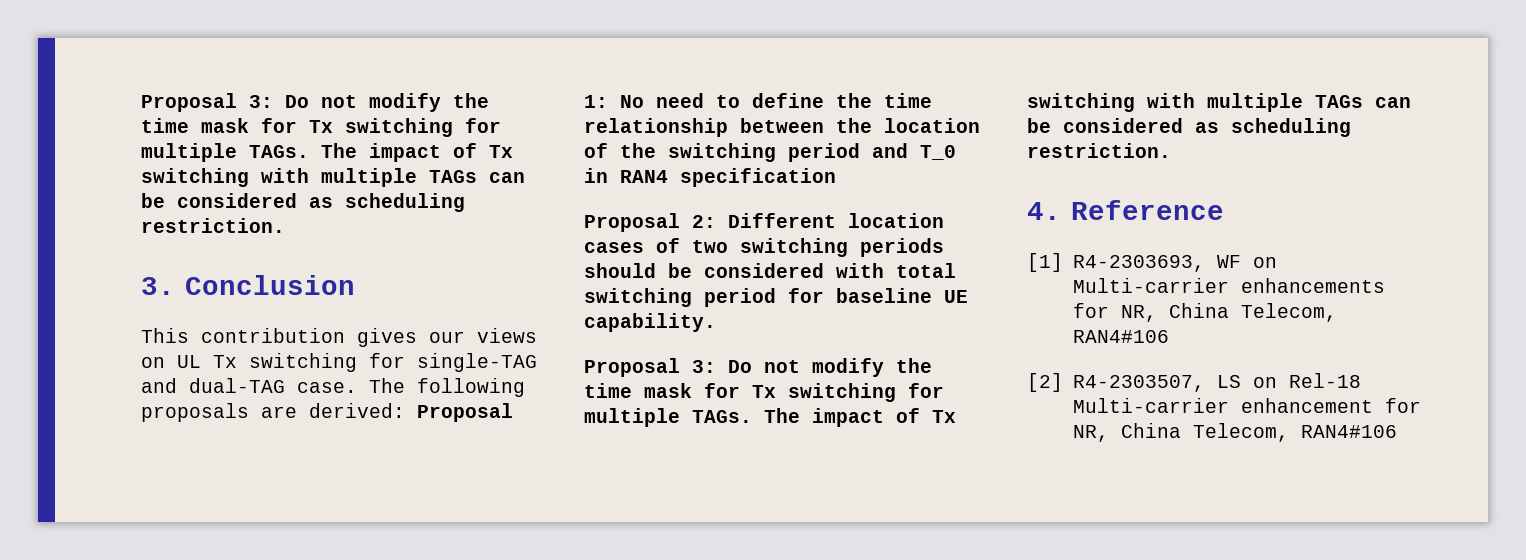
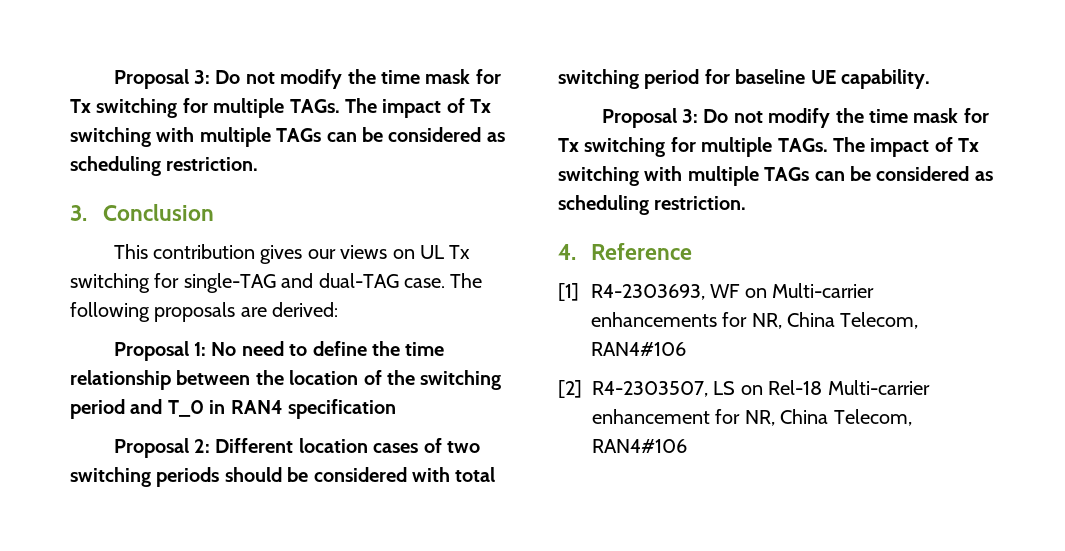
(405, 410) none -> (339, 309) //

